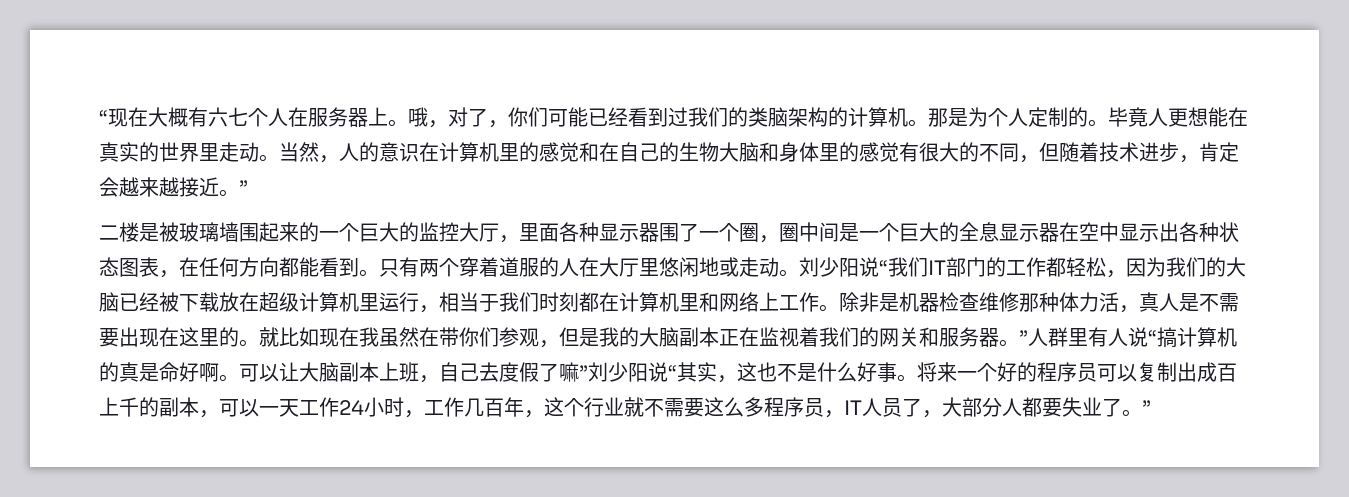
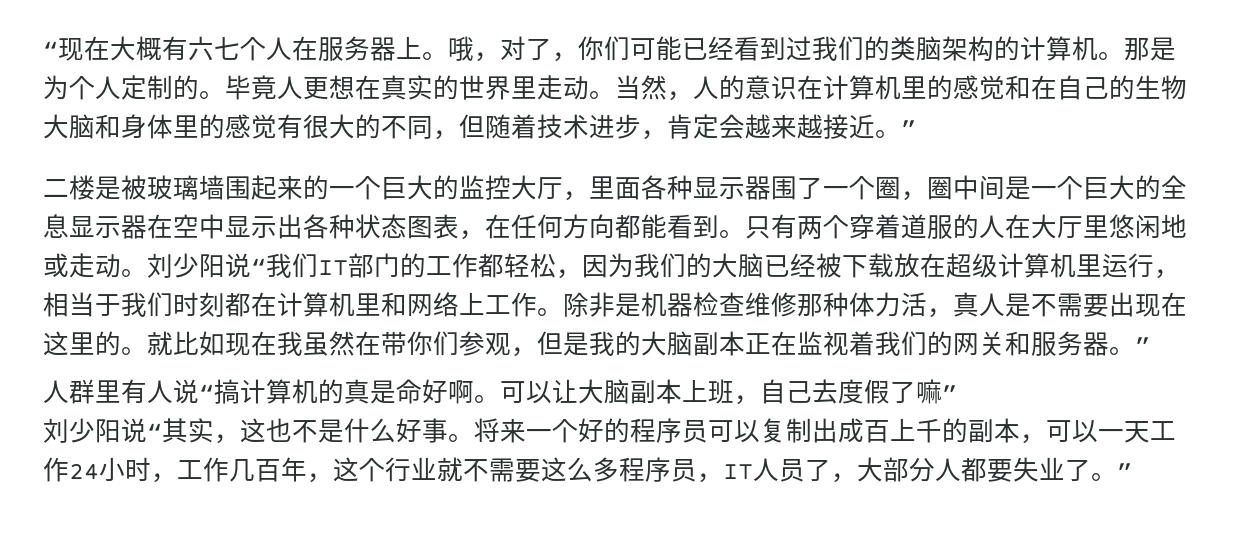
[1208,107,1228,127] 能 -> (355, 87) none
(1028, 337) none -> (1150, 345) //
(588, 372) none -> (957, 393) //

